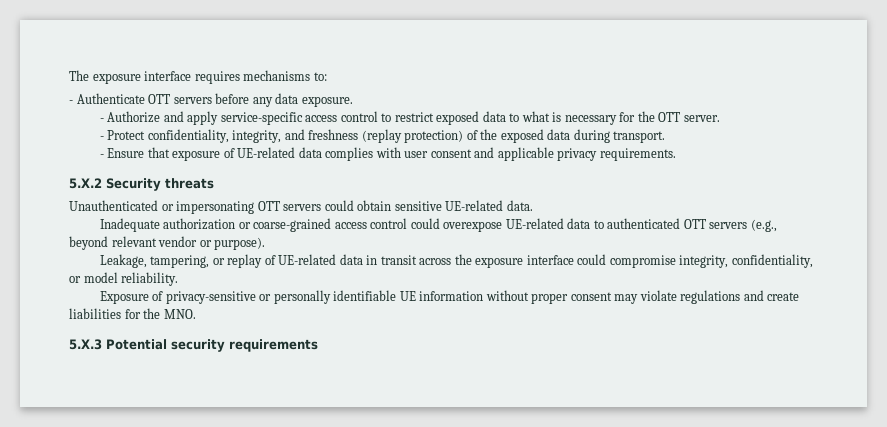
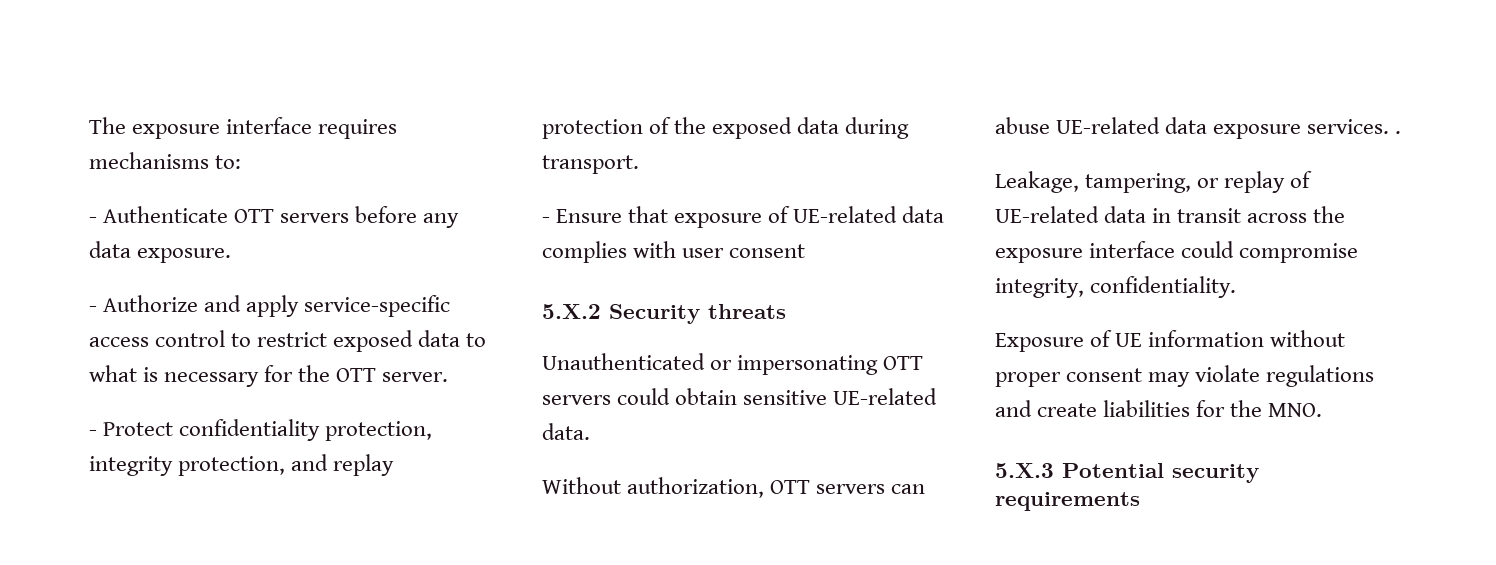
[147,129,464,143] confidentiality, integrity, and freshness (replay protection) -> [179,419,433,441] [89,454,395,476] [542,119,643,139] confidentiality protection, integrity protection, and replay protection
[474,147,676,161] and applicable privacy requirements. -> (806, 251) none
[99,218,777,232] [69,236,266,250] Inadequate authorization or coarse-grained access control could overexpose UE-related data to authenticated OTT servers (e.g., beyond relevant vendor or purpose). -> [542,477,926,498] [995,117,1402,139] Without authorization, OTT servers can abuse UE-related data exposure services. .
[731,254,813,268] [69,272,179,286] [99,290,397,304] confidentiality, or model reliability. // Exposure of privacy-sensitive or personally identifiable -> [1090,276,1237,298] [995,330,1113,352] confidentiality. // Exposure of

